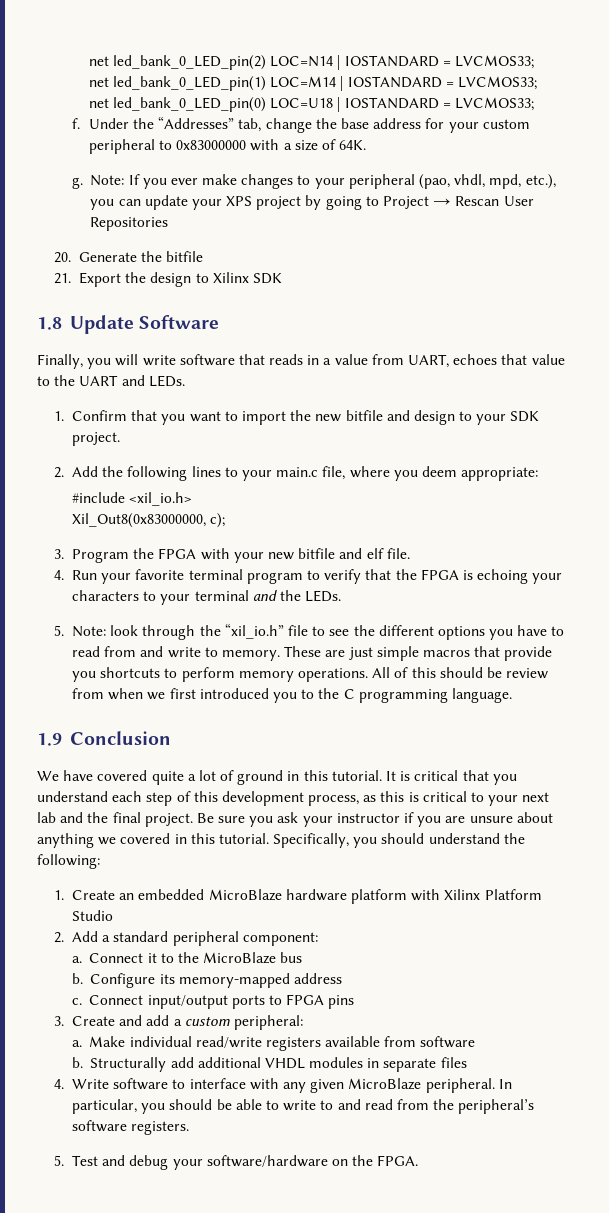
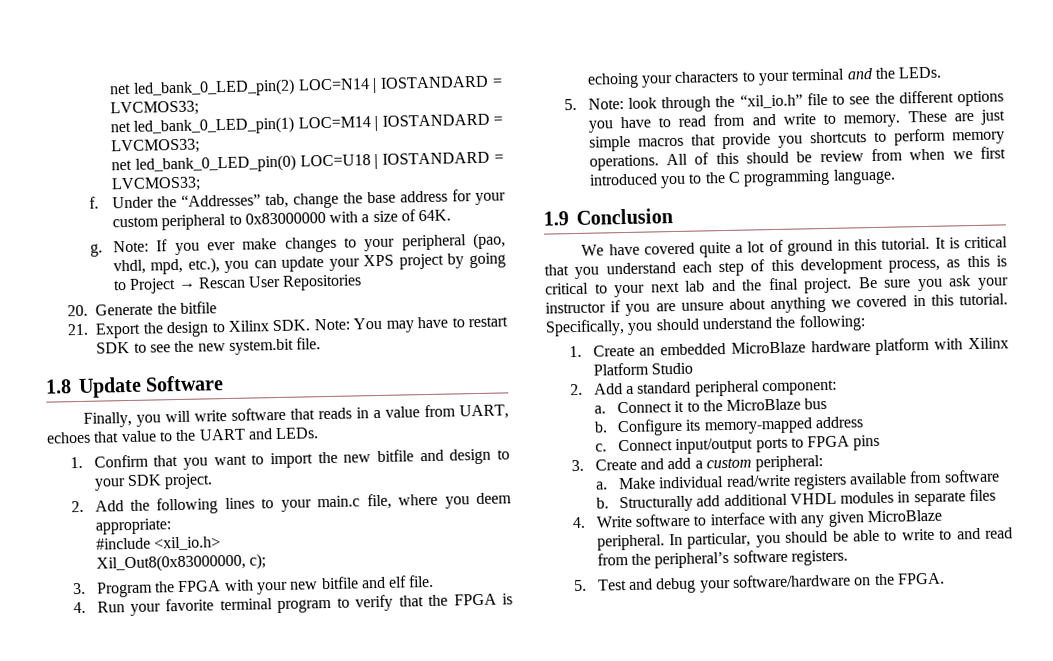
[252,273,282,284] SDK -> [272,316,509,333] [96,337,322,355] SDK. Note: You may have to restart SDK to see the new system.bit file.

